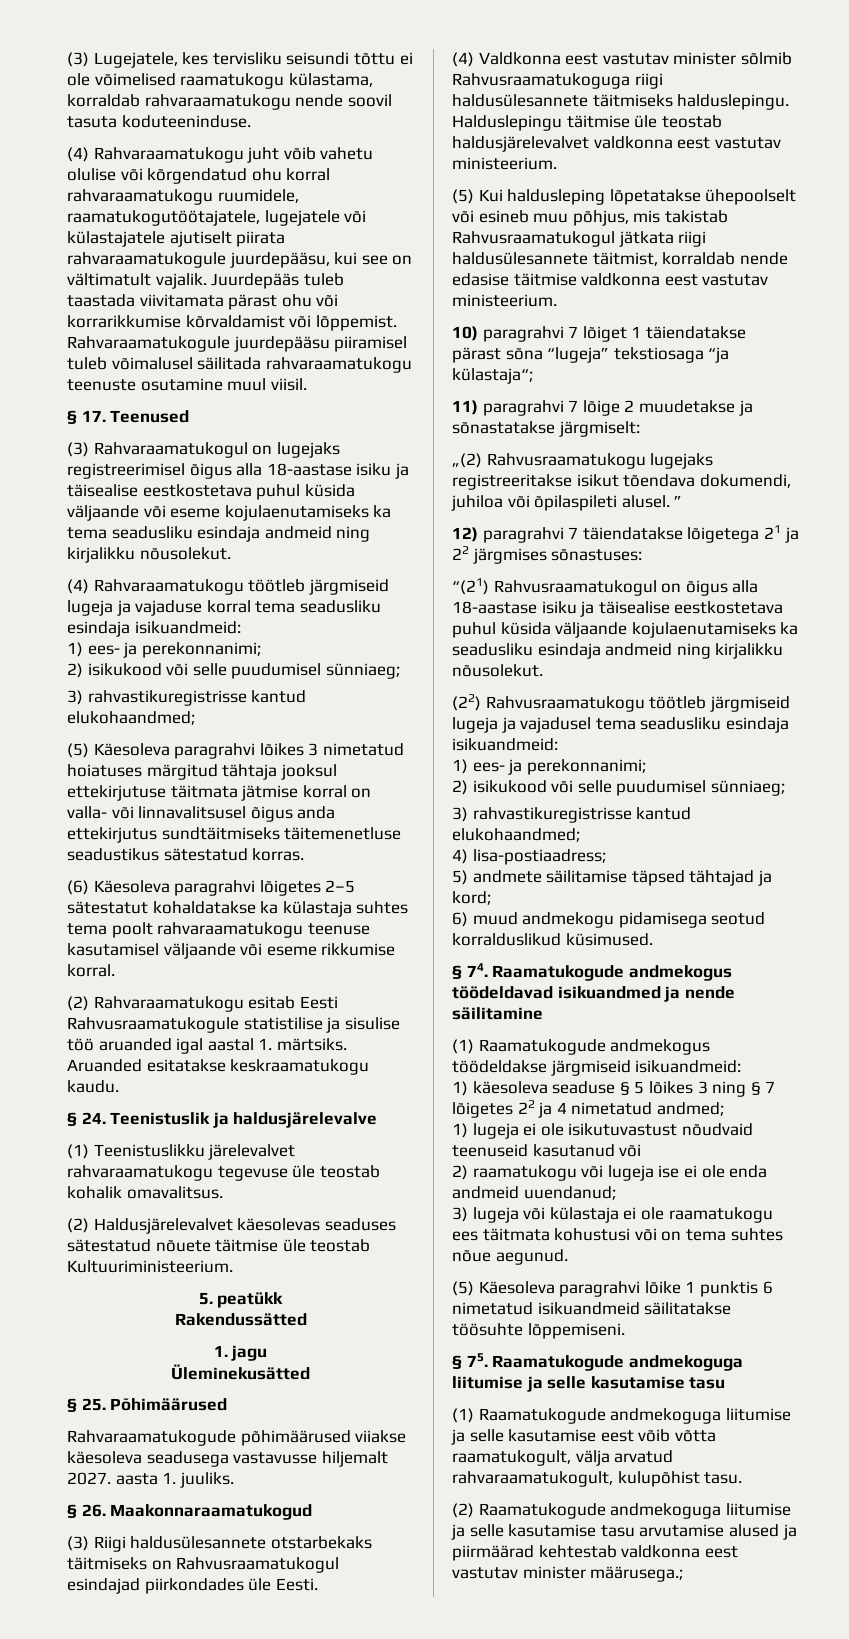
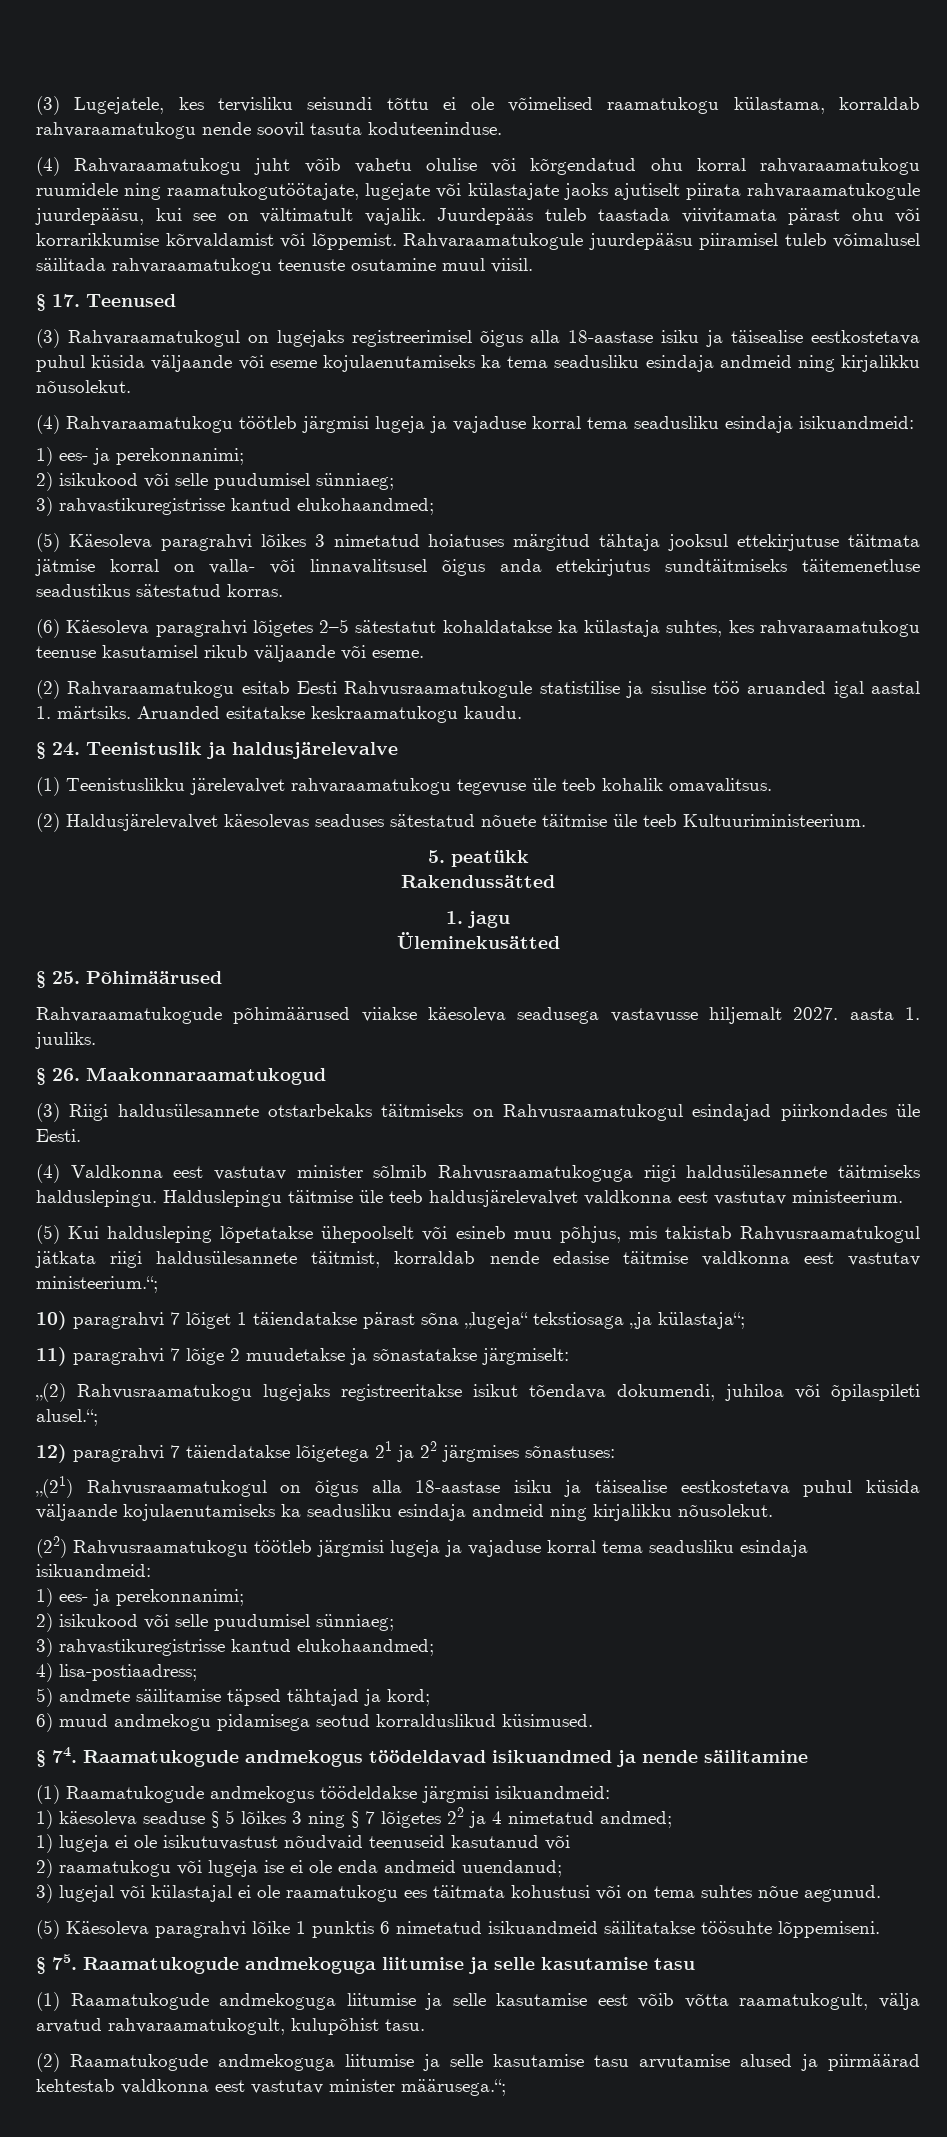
[217,189,299,203] [67,210,367,226] [67,231,165,247] ruumidele, raamatukogutöötajatele, lugejatele või külastajatele -> [36,183,608,200] ruumidele ning raamatukogutöötajate, lugejate või külastajate jaoks
[308,579,389,595] järgmiseid -> [302,416,369,433] järgmisi
[356,901,409,914] [67,922,153,938] suhtes tema poolt -> [666,620,754,637] suhtes, kes
[163,943,396,959] [67,964,115,977] väljaande või eseme rikkumise korral. -> [204,645,424,662] rikub väljaande või eseme.
[319,1165,380,1178] teostab -> [562,778,596,791] teeb
[310,1239,371,1252] teostab -> [643,814,677,827] teeb
[661,115,722,128] teostab -> [389,1190,423,1203] teeb
[452,294,557,307] ministeerium. -> [36,1276,158,1293] ministeerium.“;
[547,347,730,363] “lugeja” tekstiosaga “ja -> [465,1312,652,1329] „lugeja“ tekstiosaga „ja
[621,495,683,508] alusel. ” -> [36,1409,98,1426] alusel.“;
[452,578,489,595] “(21) -> [36,1476,73,1498] „(21)
[709,696,790,712] [452,717,592,733] järgmiseid lugeja ja vajadusel -> [317,1540,596,1557] järgmisi lugeja ja vajaduse korral
[550,1060,631,1076] järgmiseid -> [422,1786,489,1803] järgmisi
[472,1207,619,1223] lugeja või külastaja -> [59,1885,232,1902] lugejal või külastajal
[590,1566,684,1582] määrusega.; -> [401,2079,506,2096] määrusega.“;

